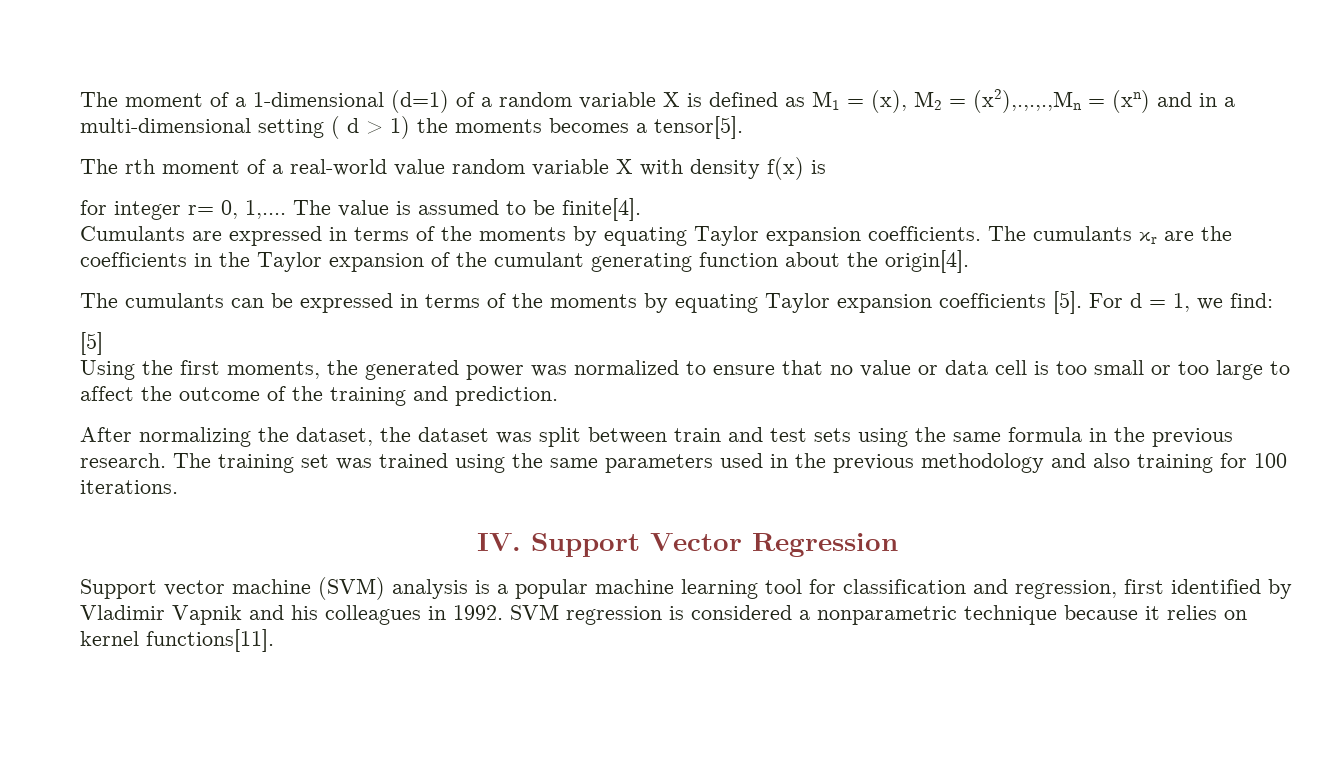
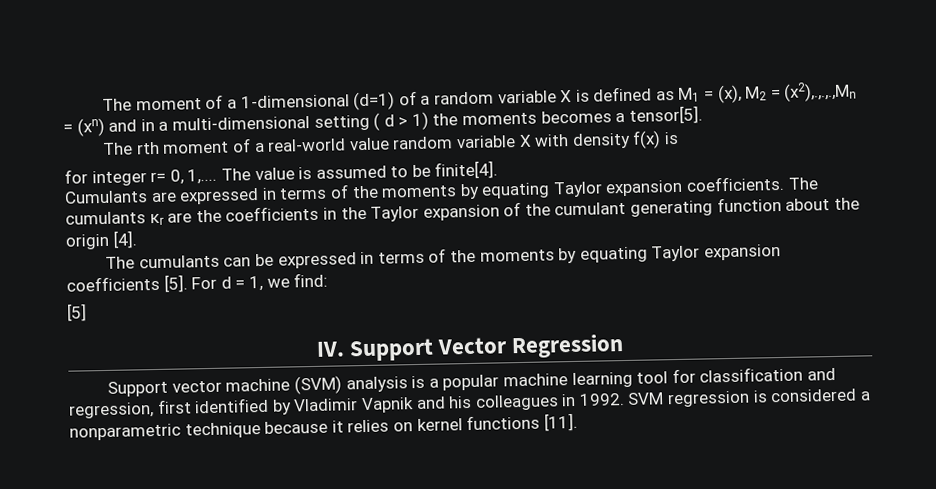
[885,250,969,273] origin[4]. -> [65,230,138,250] origin [4].
[80,360,1290,380] [80,386,558,406] [80,427,1233,447] [80,453,1287,473] [80,480,178,494] // Using the first moments, the generated power was normalized to ensure that no value or data cell is too small or too large to affect the outcome of the training and prediction. // After normalizing the dataset, the dataset was split between train and test sets using the same formula in the previous research. The training set was trained using the same parameters used in the previous methodology and also training for 100 iterations. -> (87, 312) none
[146,629,274,652] functions[11]. -> [466,412,578,432] functions [11].

